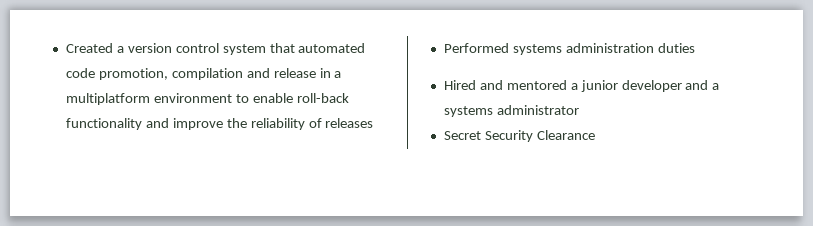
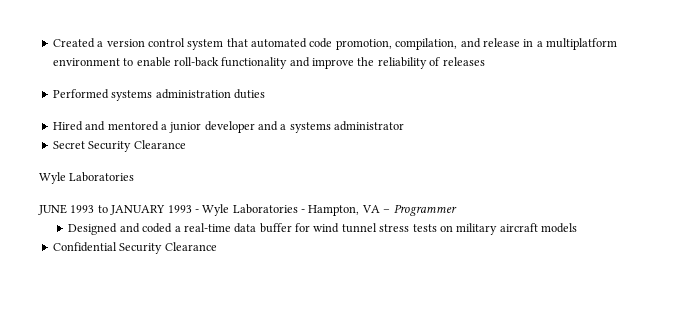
[171,68,243,80] compilation -> [395,38,458,50] compilation,
(595, 135) none -> [39,172,135,184] [38,204,457,216] [68,223,578,235] [52,242,217,254] // Wyle Laboratories // JUNE 1993 to JANUARY 1993 - Wyle Laboratories - Hampton, VA – Programmer // Designed and coded a real-time data buffer for wind tunnel stress tests on military aircraft models // Confidential Security Clearance

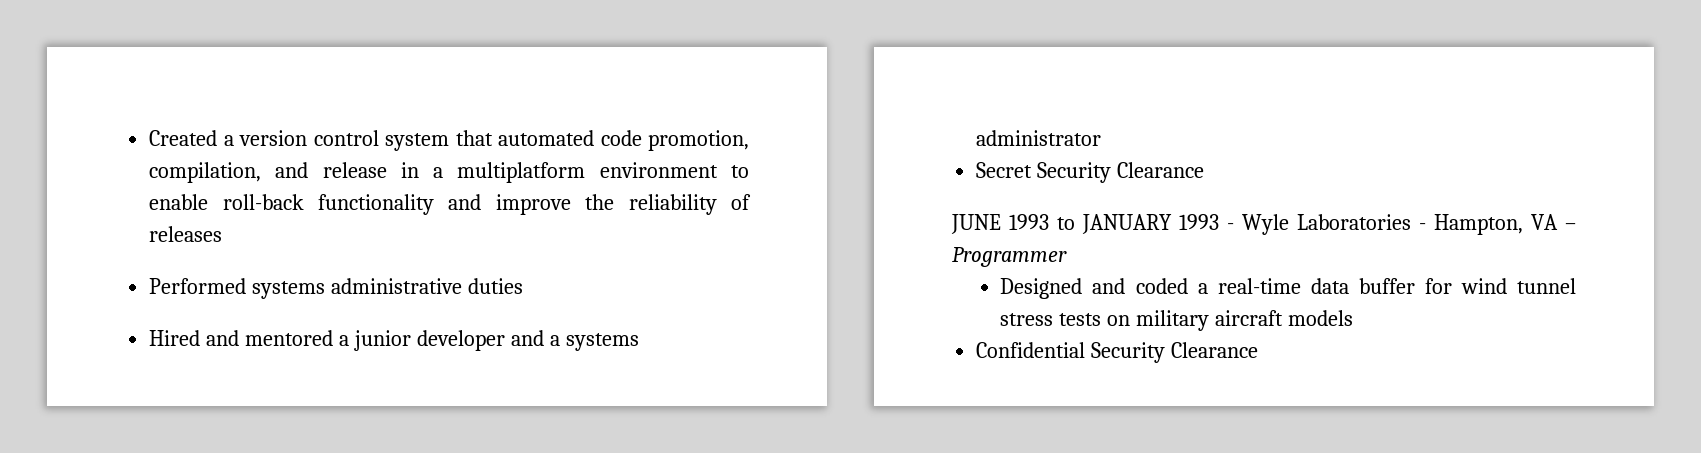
[155,89,231,99] administration -> [331,278,463,294] administrative
[39,172,135,184] // Wyle Laboratories -> (1205, 170) none

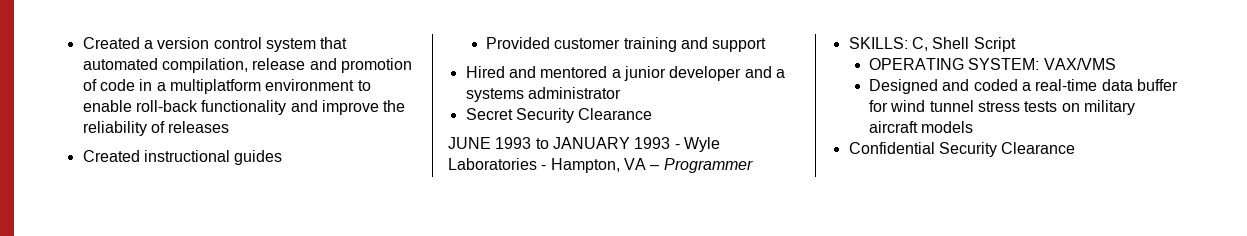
[600,130,750,151] [149,162,387,183] code promotion, compilation, and release -> [161,58,412,73] [82,79,135,91] compilation, release and promotion of code
[149,278,524,299] Performed systems administrative duties -> [82,150,283,165] [486,37,767,52] Created instructional guides // Provided customer training and support
(1067, 257) none -> [848,37,1016,52] [869,58,1116,70] // SKILLS: C, Shell Script // OPERATING SYSTEM: VAX/VMS

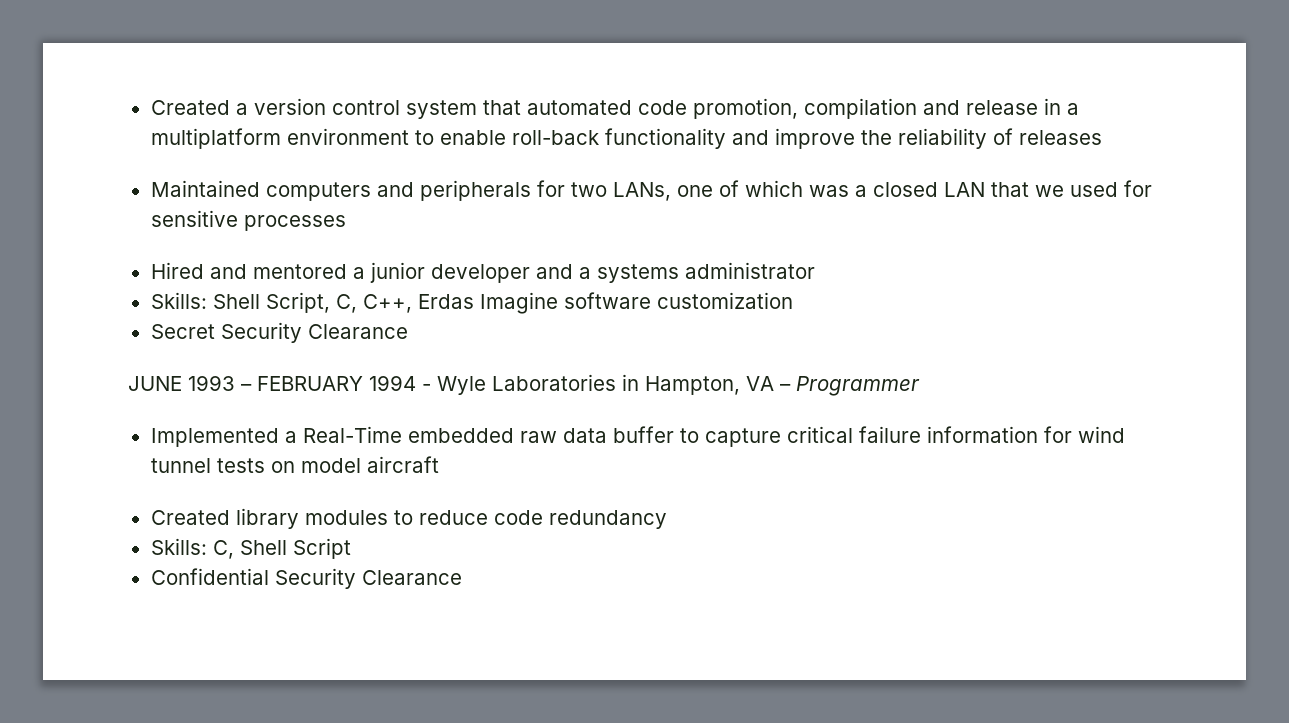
[161,58,412,73] [82,79,135,91] compilation, release and promotion of code -> [637,98,1038,119] code promotion, compilation and release
[82,150,283,165] [486,37,767,52] Created instructional guides // Provided customer training and support -> [150,180,1152,201] [150,210,346,231] Maintained computers and peripherals for two LANs, one of which was a closed LAN that we used for sensitive processes
(621, 93) none -> [150,292,793,314] // Skills: Shell Script, C, C++, Erdas Imagine software customization
[535,137,671,149] to JANUARY 1993 -> [241,375,416,391] – FEBRUARY 1994
[541,165,547,170] - -> [622,374,639,391] in
[848,37,1016,52] [869,58,1116,70] [869,79,1179,94] [869,100,1136,115] [869,121,974,133] SKILLS: C, Shell Script // OPERATING SYSTEM: VAX/VMS // Designed and coded a real-time data buffer for wind tunnel stress tests on military aircraft models -> [150,426,1125,447] [150,456,439,473] [150,508,667,529] [150,538,351,559] Implemented a Real-Time embedded raw data buffer to capture critical failure information for wind tunnel tests on model aircraft // Created library modules to reduce code redundancy // Skills: C, Shell Script

